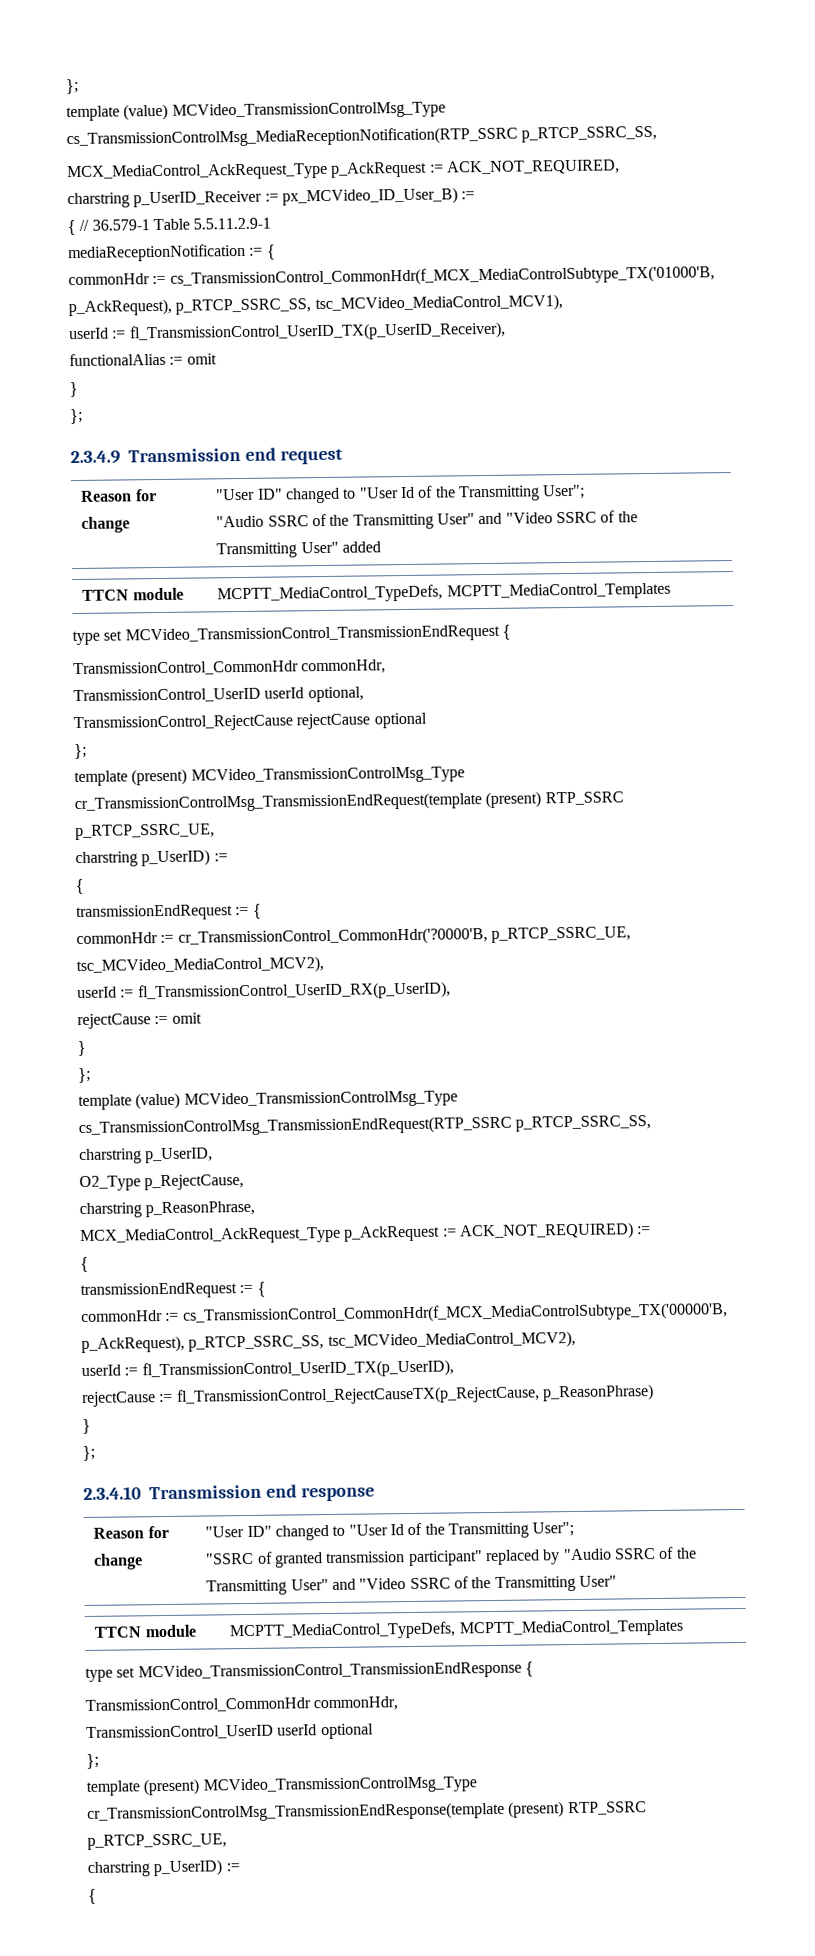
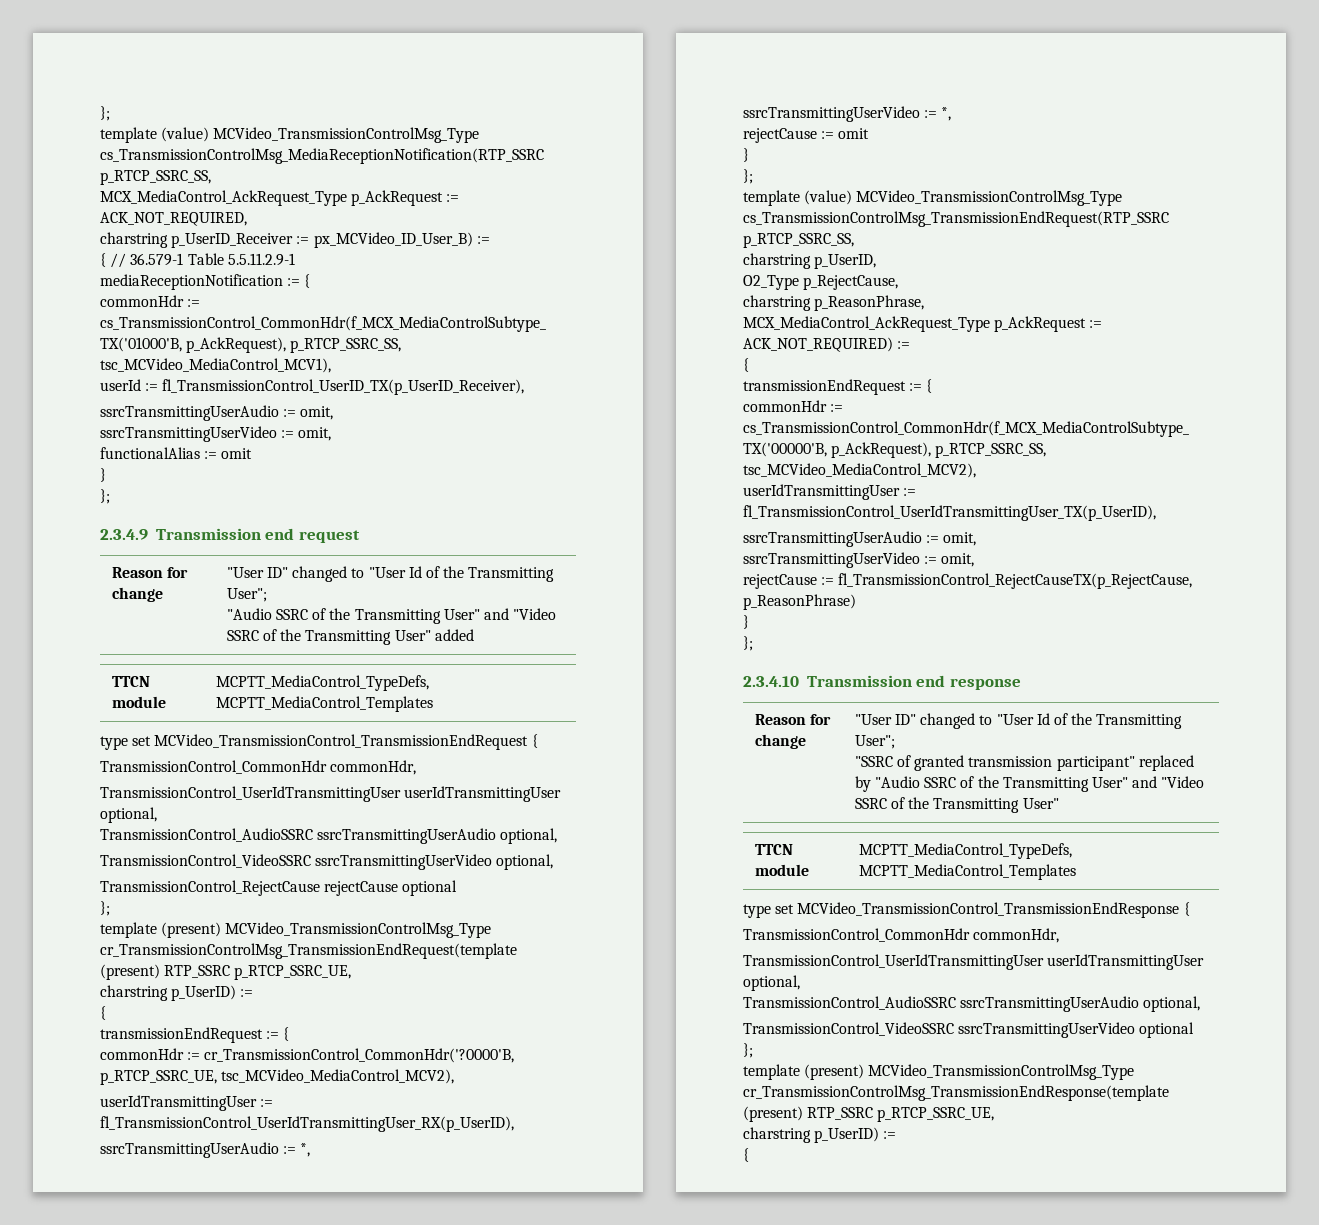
(506, 332) none -> [100,405,334,421] [100,426,332,442] // ssrcTransmittingUserAudio := omit, // ssrcTransmittingUserVideo := omit,
[73,687,305,704] TransmissionControl_UserID userId -> [100,786,562,802] [100,807,157,823] [100,828,558,844] [100,854,493,870] TransmissionControl_UserIdTransmittingUser userIdTransmittingUser optional, // TransmissionControl_AudioSSRC ssrcTransmittingUserAudio optional, // TransmissionControl_VideoSSRC ssrcTransmittingUserVideo
[77,981,451,1002] userId := fl_TransmissionControl_UserID_RX(p_UserID), -> [100,1095,274,1111] [100,1116,514,1132] [100,1142,311,1158] [743,106,952,122] userIdTransmittingUser := fl_TransmissionControl_UserIdTransmittingUser_RX(p_UserID), // ssrcTransmittingUserAudio := *, // ssrcTransmittingUserVideo := *,
[81,1359,454,1380] userId := fl_TransmissionControl_UserID_TX(p_UserID), -> [743,484,917,500] [743,505,1156,521] [743,531,977,547] [743,552,975,568] userIdTransmittingUser := fl_TransmissionControl_UserIdTransmittingUser_TX(p_UserID), // ssrcTransmittingUserAudio := omit, // ssrcTransmittingUserVideo := omit,
[86,1724,318,1740] TransmissionControl_UserID userId -> [743,954,1205,970] [743,975,800,991] [743,996,1201,1012] [743,1022,1136,1038] TransmissionControl_UserIdTransmittingUser userIdTransmittingUser optional, // TransmissionControl_AudioSSRC ssrcTransmittingUserAudio optional, // TransmissionControl_VideoSSRC ssrcTransmittingUserVideo

